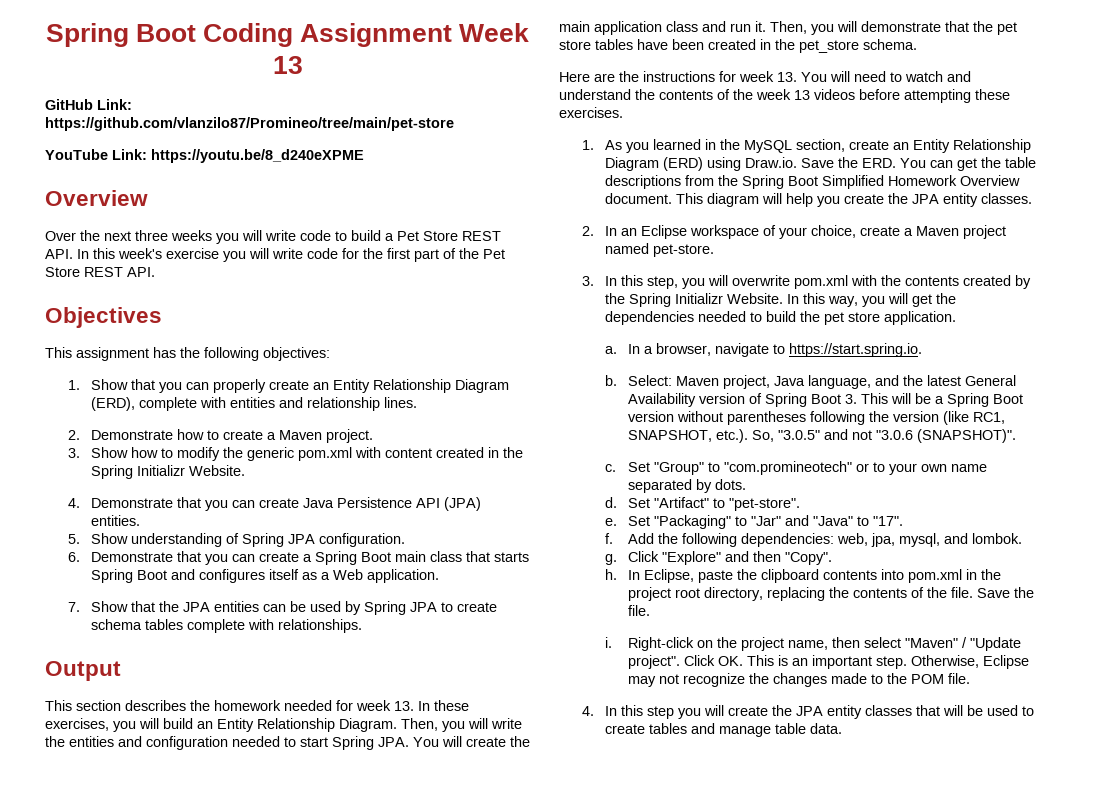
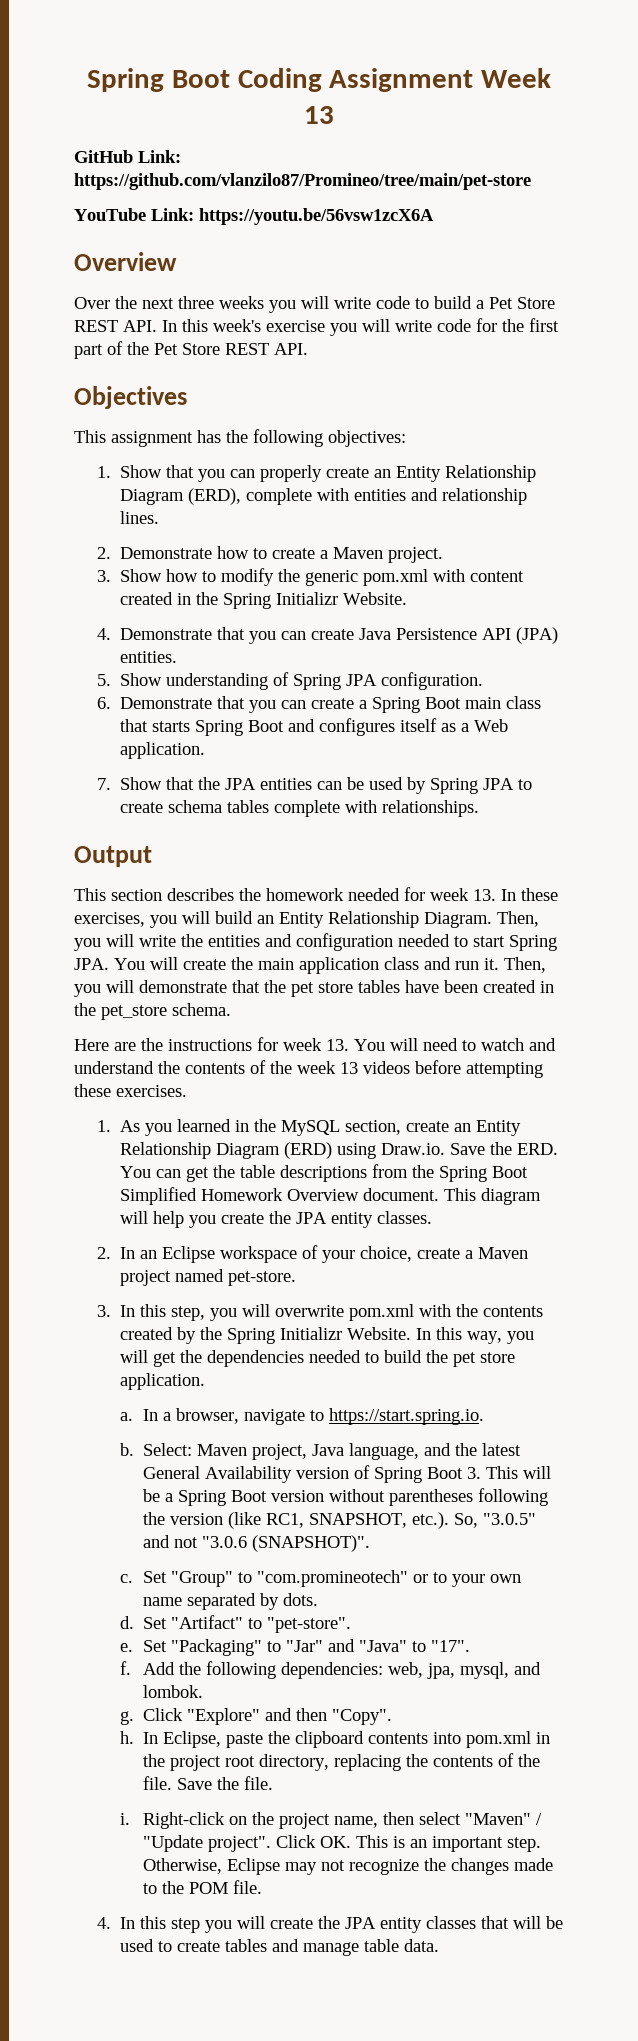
[151,149,364,163] https://youtu.be/8_d240eXPME -> [199,208,434,225] https://youtu.be/56vsw1zcX6A

